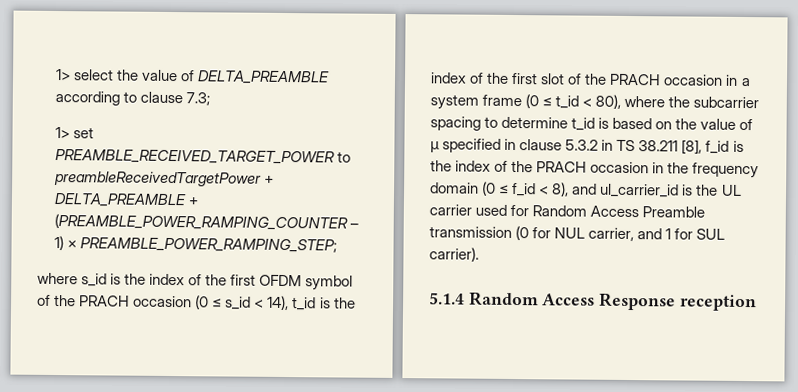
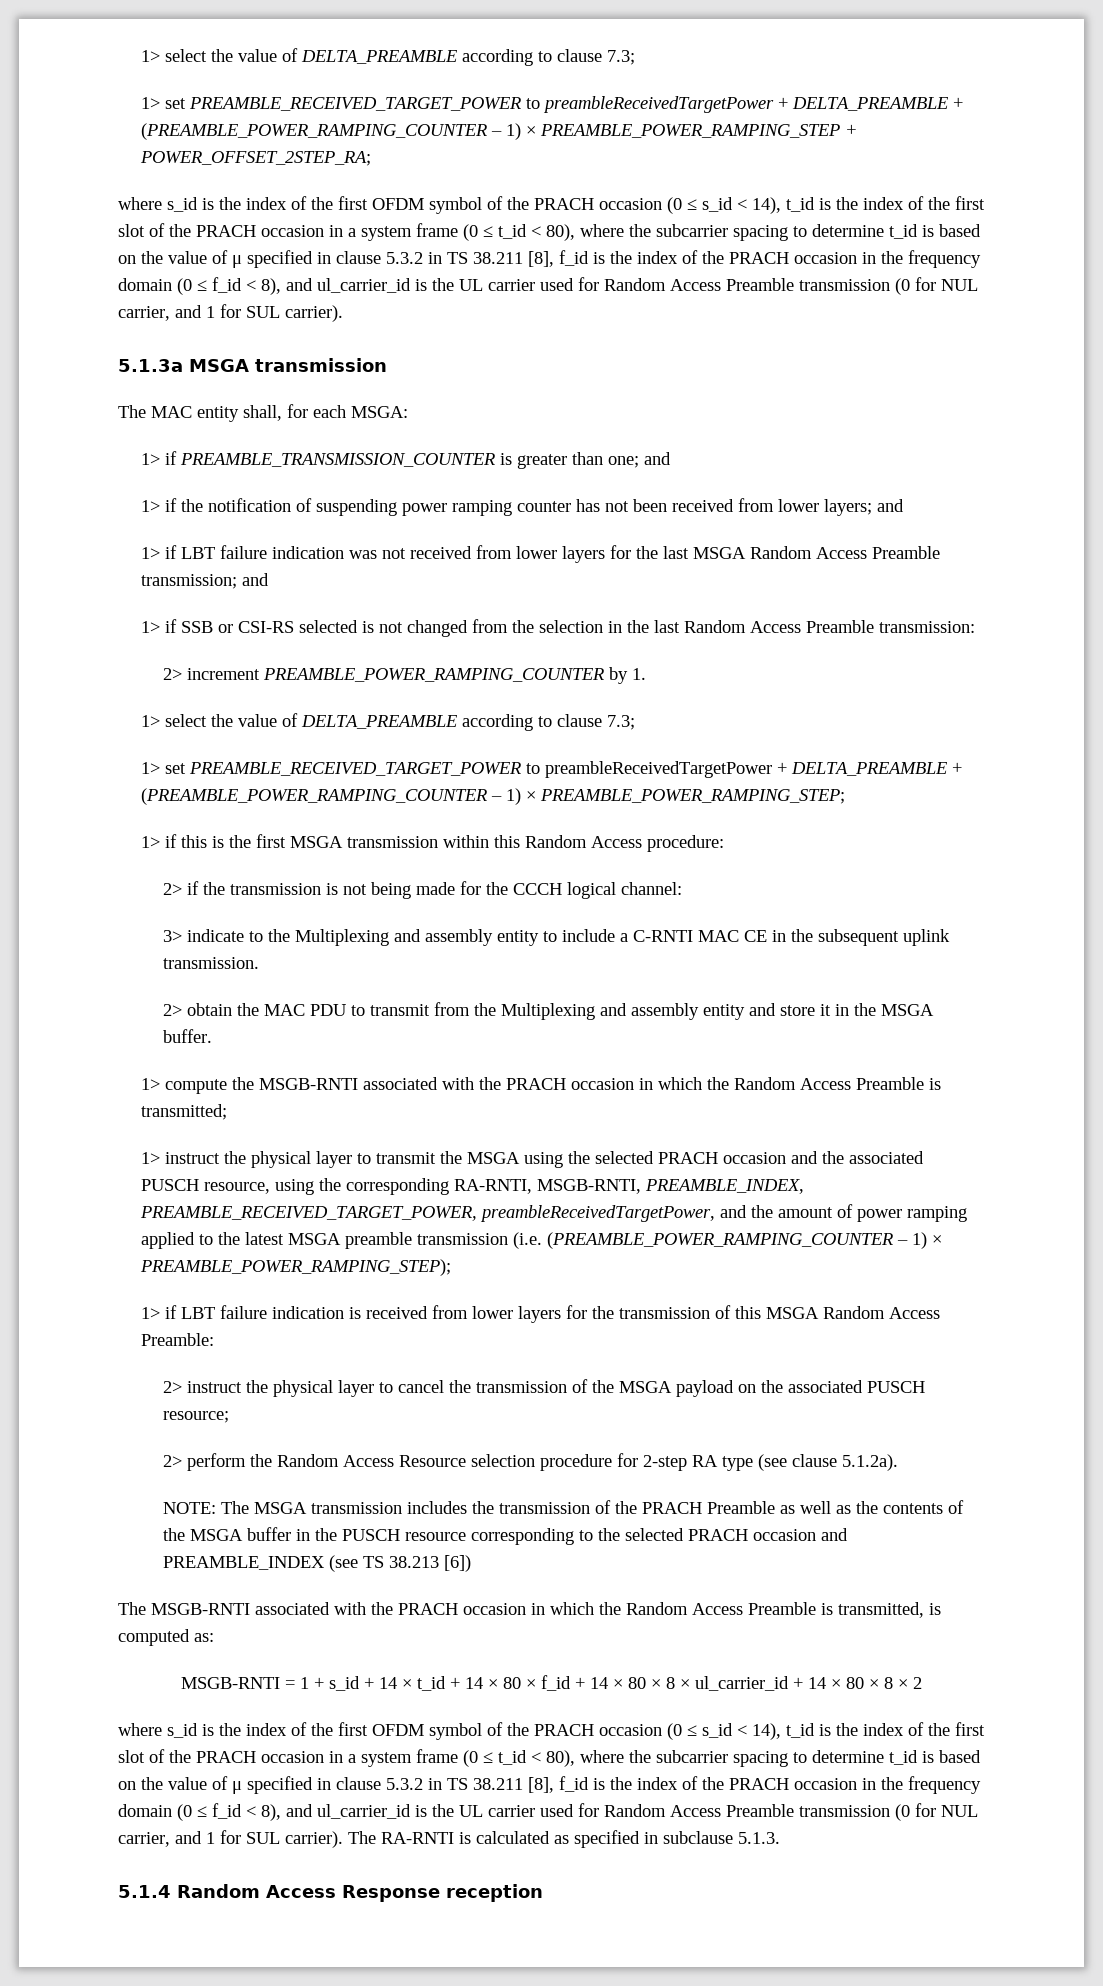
[80,237,338,253] PREAMBLE_POWER_RAMPING_STEP; -> [539,124,857,138] [139,151,371,166] PREAMBLE_POWER_RAMPING_STEP + POWER_OFFSET_2STEP_RA;
(479, 254) none -> [118,358,387,372] [118,404,408,422] [140,451,671,469] [140,498,904,516] [140,545,940,563] [140,573,269,589] [140,619,975,637] [163,667,647,684] [140,713,635,731] [140,761,962,778] [140,788,845,805] [140,834,724,852] [163,881,683,899] [163,929,951,946] [163,957,260,969] [163,1002,935,1020] [163,1029,213,1043] [140,1077,941,1094] [140,1104,227,1120] [140,1151,924,1168] [140,1178,804,1195] [139,1204,967,1222] [140,1232,942,1249] [139,1259,451,1276] [140,1305,940,1323] [140,1333,214,1346] [163,1379,926,1397] [163,1411,230,1423] [163,1453,899,1471] [163,1500,965,1514] [163,1527,849,1545] [163,1555,472,1572] [118,1602,941,1618] [118,1629,214,1646] [181,1675,922,1691] [118,1722,985,1740] [118,1749,981,1767] [118,1776,981,1794] [118,1803,978,1821] [118,1830,780,1848] // 5.1.3a MSGA transmission // The MAC entity shall, for each MSGA: // 1> if PREAMBLE_TRANSMISSION_COUNTER is greater than one; and // 1> if the notification of suspending power ramping counter has not been received from lower layers; and // 1> if LBT failure indication was not received from lower layers for the last MSGA Random Access Preamble transmission; and // 1> if SSB or CSI-RS selected is not changed from the selection in the last Random Access Preamble transmission: // 2> increment PREAMBLE_POWER_RAMPING_COUNTER by 1. // 1> select the value of DELTA_PREAMBLE according to clause 7.3; // 1> set PREAMBLE_RECEIVED_TARGET_POWER to preambleReceivedTargetPower + DELTA_PREAMBLE + (PREAMBLE_POWER_RAMPING_COUNTER – 1) × PREAMBLE_POWER_RAMPING_STEP; // 1> if this is the first MSGA transmission within this Random Access procedure: // 2> if the transmission is not being made for the CCCH logical channel: // 3> indicate to the Multiplexing and assembly entity to include a C-RNTI MAC CE in the subsequent uplink transmission. // 2> obtain the MAC PDU to transmit from the Multiplexing and assembly entity and store it in the MSGA buffer. // 1> compute the MSGB-RNTI associated with the PRACH occasion in which the Random Access Preamble is transmitted; // 1> instruct the physical layer to transmit the MSGA using the selected PRACH occasion and the associated PUSCH resource, using the corresponding RA-RNTI, MSGB-RNTI, PREAMBLE_INDEX, PREAMBLE_RECEIVED_TARGET_POWER, preambleReceivedTargetPower, and the amount of power ramping applied to the latest MSGA preamble transmission (i.e. (PREAMBLE_POWER_RAMPING_COUNTER – 1) × PREAMBLE_POWER_RAMPING_STEP); // 1> if LBT failure indication is received from lower layers for the transmission of this MSGA Random Access Preamble: // 2> instruct the physical layer to cancel the transmission of the MSGA payload on the associated PUSCH resource; // 2> perform the Random Access Resource selection procedure for 2-step RA type (see clause 5.1.2a). // NOTE: The MSGA transmission includes the transmission of the PRACH Preamble as well as the contents of the MSGA buffer in the PUSCH resource corresponding to the selected PRACH occasion and PREAMBLE_INDEX (see TS 38.213 [6]) // The MSGB-RNTI associated with the PRACH occasion in which the Random Access Preamble is transmitted, is computed as: // MSGB-RNTI = 1 + s_id + 14 × t_id + 14 × 80 × f_id + 14 × 80 × 8 × ul_carrier_id + 14 × 80 × 8 × 2 // where s_id is the index of the first OFDM symbol of the PRACH occasion (0 ≤ s_id < 14), t_id is the index of the first slot of the PRACH occasion in a system frame (0 ≤ t_id < 80), where the subcarrier spacing to determine t_id is based on the value of μ specified in clause 5.3.2 in TS 38.211 [8], f_id is the index of the PRACH occasion in the frequency domain (0 ≤ f_id < 8), and ul_carrier_id is the UL carrier used for Random Access Preamble transmission (0 for NUL carrier, and 1 for SUL carrier). The RA-RNTI is calculated as specified in subclause 5.1.3.

